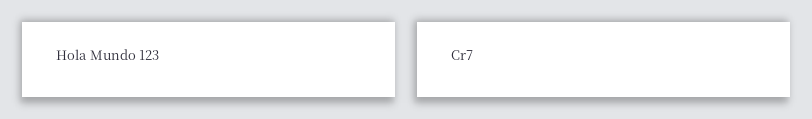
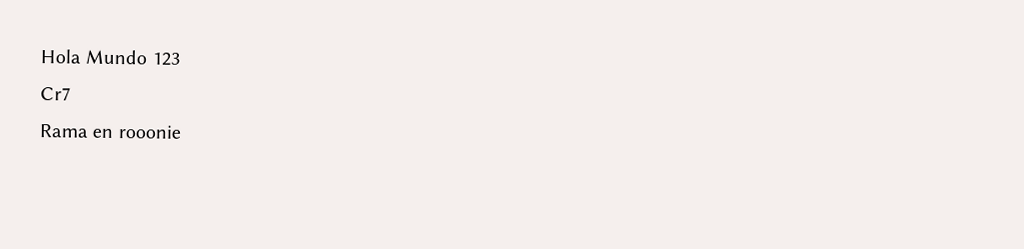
(473, 55) none -> [39,124,181,139] // Rama en rooonie

